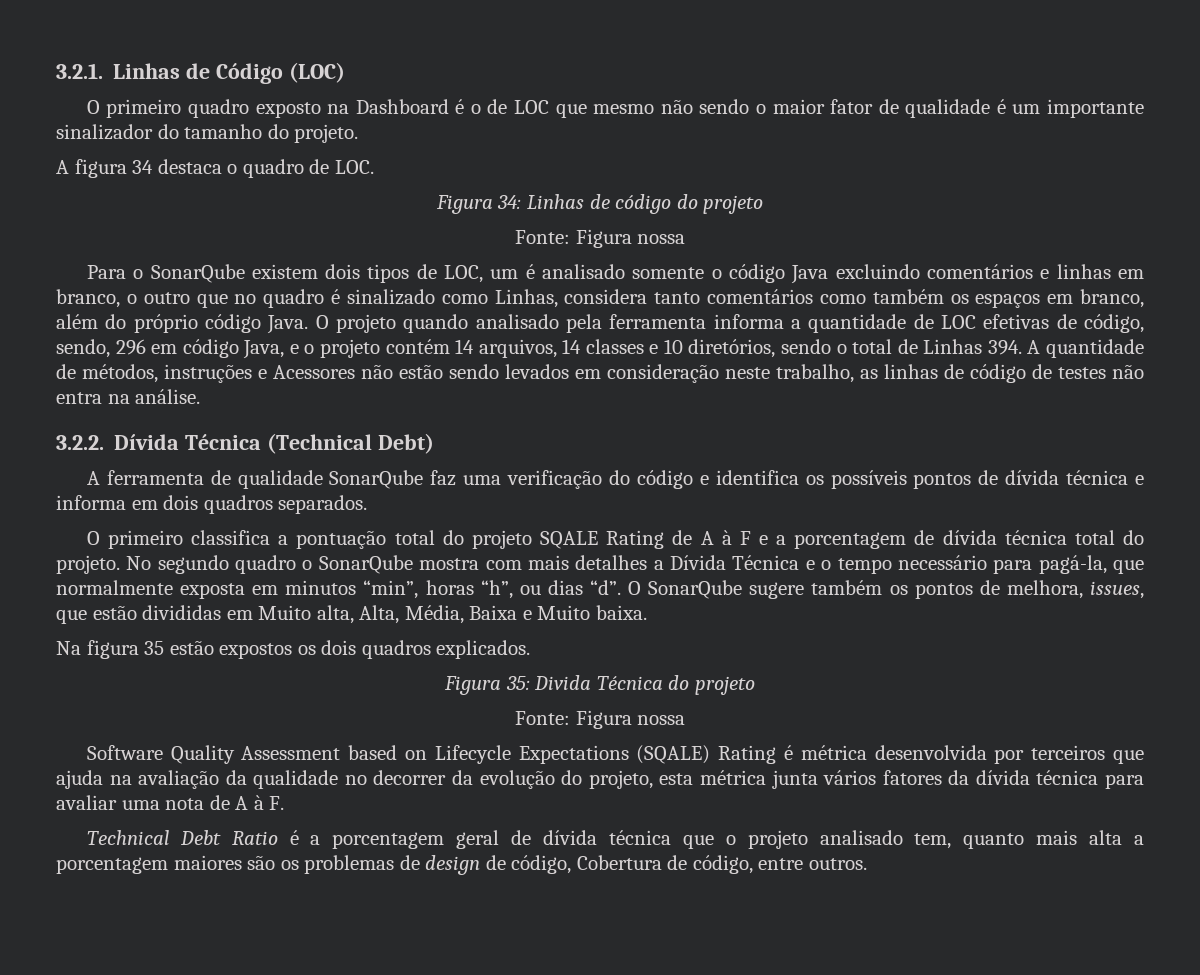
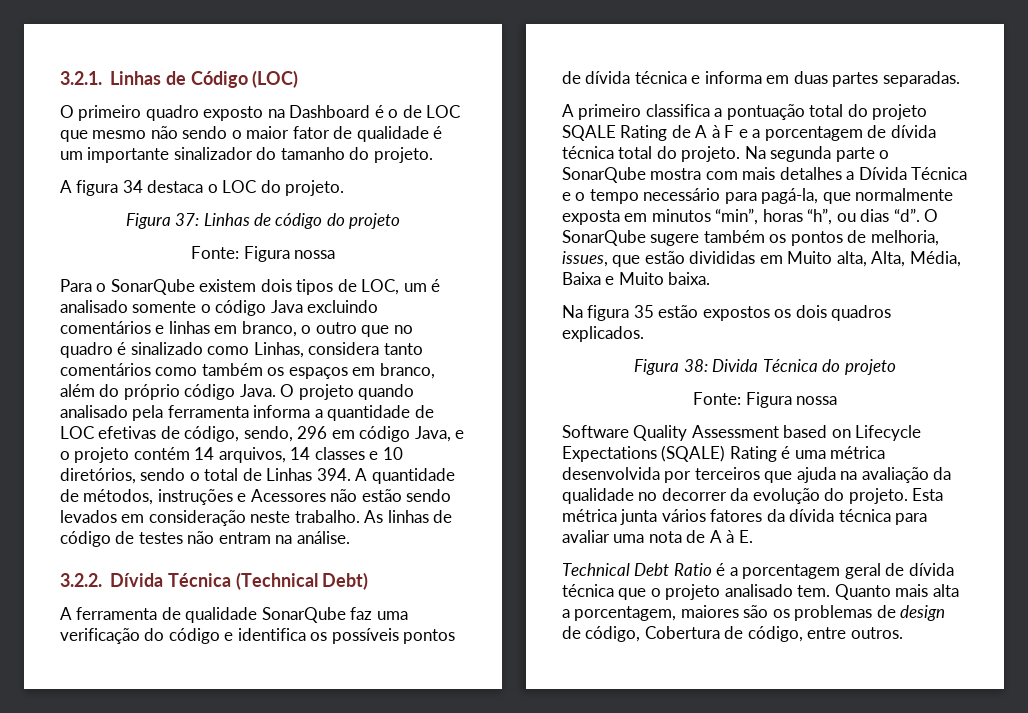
[242,159,374,178] [435,195,522,214] quadro de LOC. // Figura 34: -> [222,180,345,196] [125,213,200,229] LOC do projeto. // Figura 37:
[776,364,878,383] trabalho, as -> [294,510,384,523] trabalho. As
[56,392,102,404] entra -> [218,532,271,544] entram
[163,495,368,514] [86,531,100,545] dois quadros separados. // O -> [793,71,960,87] [562,104,574,117] duas partes separadas. // A
[126,555,297,574] No segundo quadro -> [744,146,875,162] Na segunda parte
[1006,580,1083,599] melhora, -> [870,230,939,246] melhoria,
[505,676,530,690] 35: -> [683,359,708,372] 38:
(794, 752) none -> [794,450,826,459] uma
[588,770,694,789] projeto, esta -> [848,488,944,504] projeto. Esta
[269,796,285,810] F. -> [738,530,753,543] E.
[914,833,1025,849] tem, quanto -> [797,584,891,600] tem. Quanto
[56,857,168,874] porcentagem -> [574,606,677,621] porcentagem,

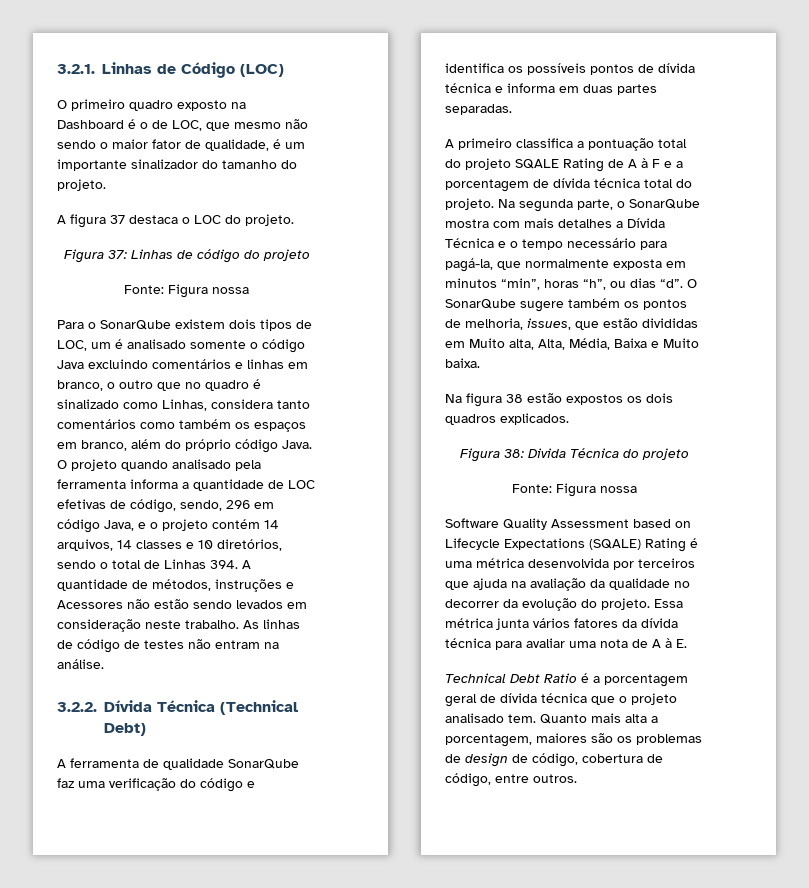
[426,105,461,118] LOC -> [172,120,202,131] LOC,
[356,126,429,142] qualidade -> [205,139,269,151] qualidade,
[122,180,143,193] 34 -> [110,215,125,224] 37
[835,147,875,162] parte -> [577,199,613,210] parte,
[633,305,654,318] 35 -> [506,394,523,403] 38
[912,488,944,501] Esta -> [654,599,683,608] Essa
[644,626,720,639] Cobertura -> [582,754,643,763] cobertura

